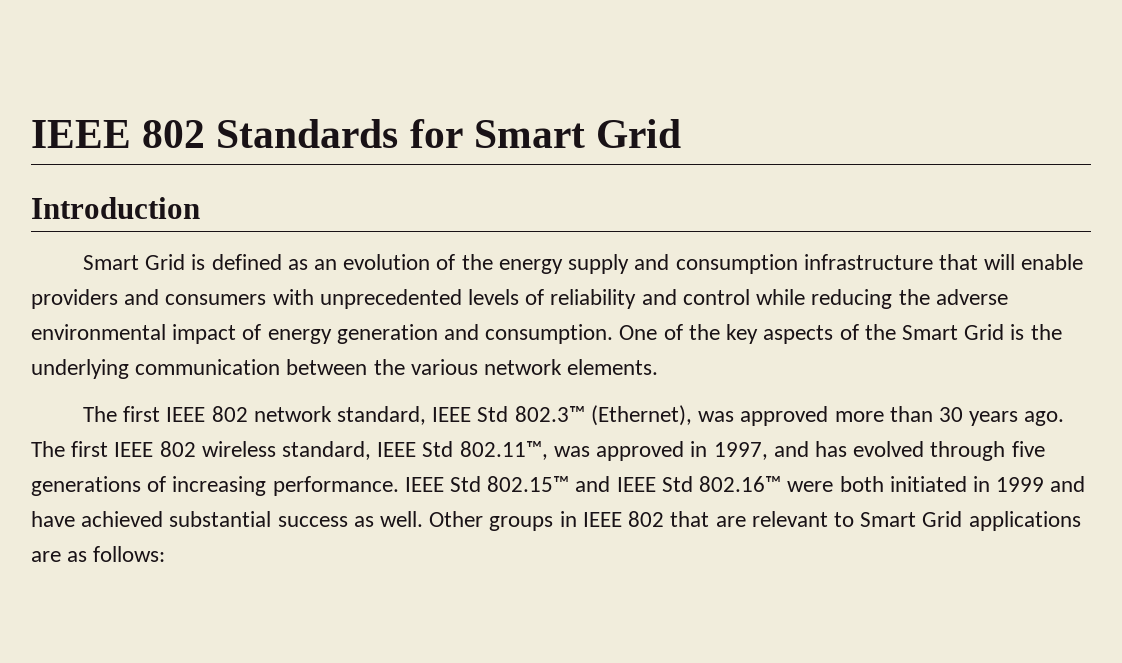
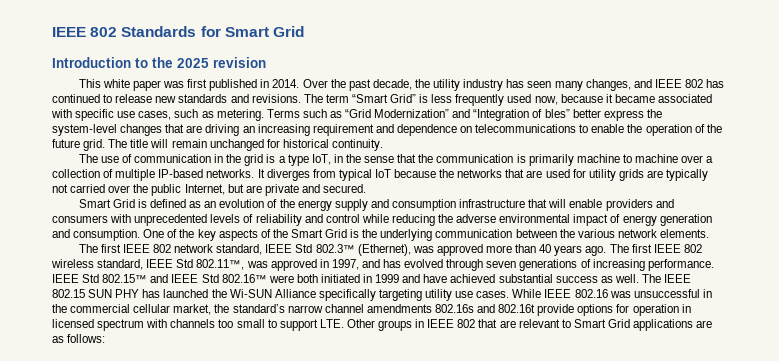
(200, 208) none -> [135,57,266,68] [78,79,725,91] [52,94,712,106] [51,109,662,121] [52,124,722,136] [52,139,383,151] [78,154,714,166] [52,169,709,181] [52,184,367,196] to the 2025 revision // This white paper was first published in 2014. Over the past decade, the utility industry has seen many changes, and IEEE 802 has continued to release new standards and revisions. The term “Smart Grid” is less frequently used now, because it became associated with specific use cases, such as metering. Terms such as “Grid Modernization” and “Integration of bles” better express the system-level changes that are driving an increasing requirement and dependence on telecommunications to enable the operation of the future grid. The title will remain unchanged for historical continuity. // The use of communication in the grid is a type IoT, in the sense that the communication is primarily machine to machine over a collection of multiple IP-based networks. It diverges from typical IoT because the networks that are used for utility grids are typically not carried over the public Internet, but are private and secured.
[938,407,963,422] 30 -> [539,244,552,253] 40
[1011,441,1045,457] five -> [486,261,517,268] seven
(424, 519) none -> [641,274,692,283] [52,289,712,301] [52,304,691,316] [52,319,344,331] The IEEE 802.15 SUN PHY has launched the Wi-SUN Alliance specifically targeting utility use cases. While IEEE 802.16 was unsuccessful in the commercial cellular market, the standard’s narrow channel amendments 802.16s and 802.16t provide options for operation in licensed spectrum with channels too small to support LTE.

